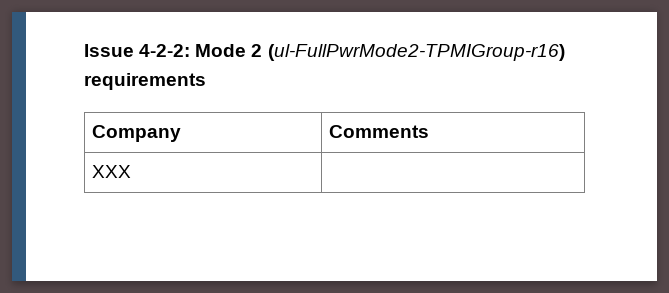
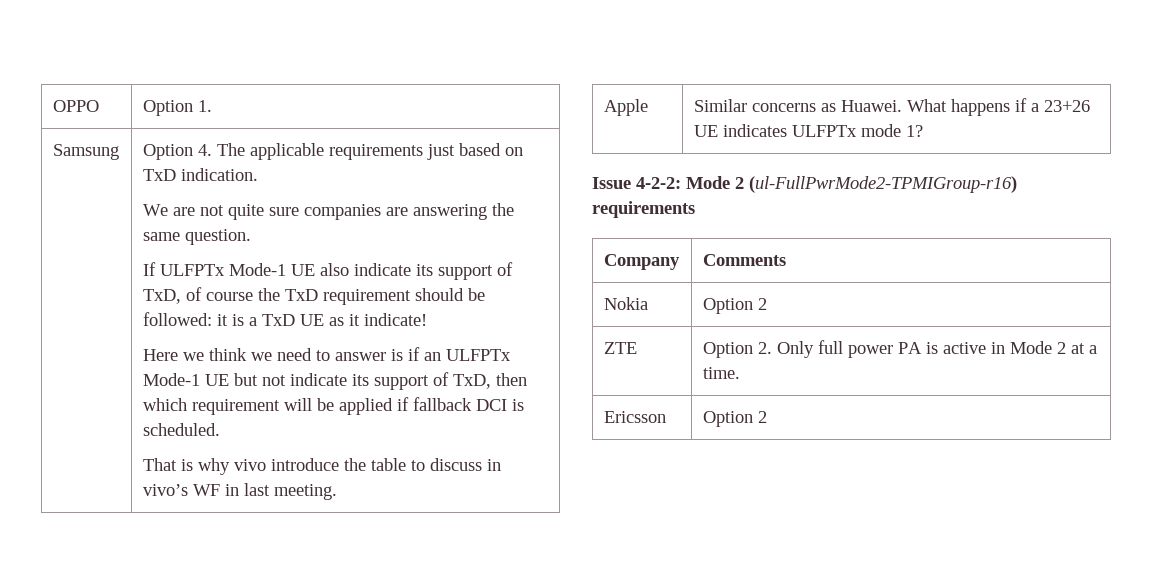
(84, 50) none -> [52,100,99,112] [142,100,212,116] [52,144,119,160] [142,143,523,160] [142,168,258,181] [142,203,514,220] [142,229,251,245] [142,262,513,280] [142,287,485,305] [142,312,427,326] [142,347,511,361] [142,372,527,390] [142,397,524,415] [142,423,220,436] [142,458,501,475] [142,483,337,500] [603,99,648,116] [693,98,1090,116] [693,124,923,137] OPPO | Option 1. // Samsung | Option 4. The applicable requirements just based on TxD indication. // We are not quite sure companies are answering the same question. // If ULFPTx Mode-1 UE also indicate its support of TxD, of course the TxD requirement should be followed: it is a TxD UE as it indicate! // Here we think we need to answer is if an ULFPTx Mode-1 UE but not indicate its support of TxD, then which requirement will be applied if fallback DCI is scheduled. // That is why vivo introduce the table to discuss in vivo’s WF in last meeting. // Apple | Similar concerns as Huawei. What happens if a 23+26 UE indicates ULFPTx mode 1? //
[92,165,132,178] XXX | -> [603,297,648,310] [702,298,767,314] [603,342,637,354] [702,340,1097,358] [702,367,740,379] [603,411,666,423] [702,411,767,427] Nokia | Option 2 // ZTE | Option 2. Only full power PA is active in Mode 2 at a time. // Ericsson | Option 2

